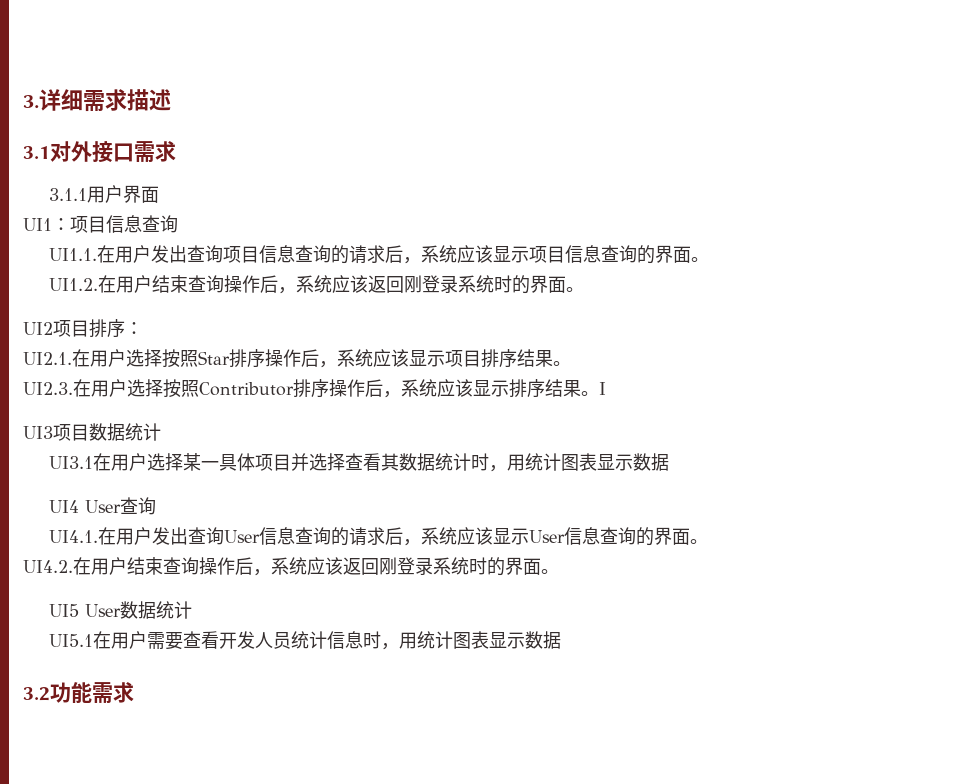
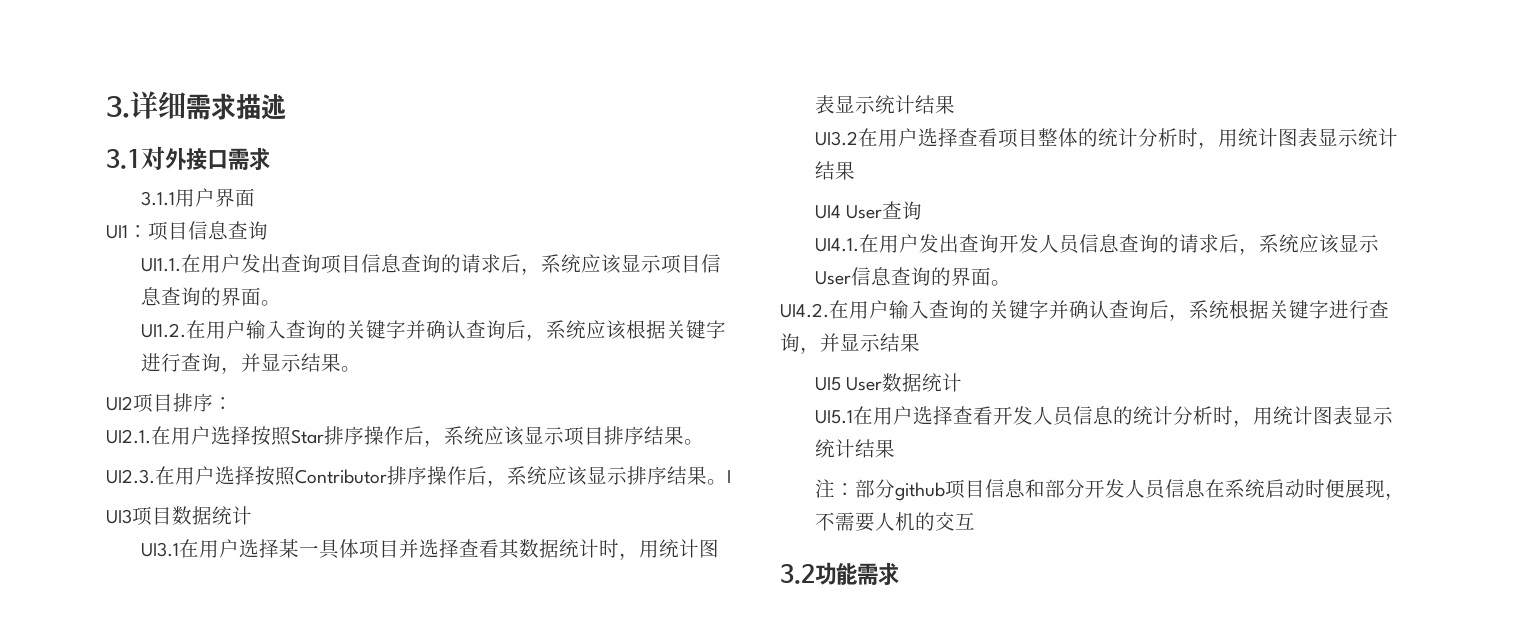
[152,275,567,294] 结束查询操作后，系统应该返回刚登录系统时的界面 -> [246,320,727,341] [141,353,342,374] 输入查询的关键字并确认查询后，系统应该根据关键字进行查询，并显示结果
[633,453,670,471] 数据 -> [875,95,956,114] [815,128,1399,149] [815,161,856,180] 统计结果 // UI3.2在用户选择查看项目整体的统计分析时，用统计图表显示统计结果
[224,530,261,543] User -> [999,234,1081,254] 开发人员
[127,557,559,576] 结束查询操作后，系统应该返回刚登录系统时的界面。 -> [889,300,1389,321] [780,333,920,354] 输入查询的关键字并确认查询后，系统根据关键字进行查询，并显示结果
[147,632,184,650] 需要 -> [913,406,954,425] 选择
[291,631,562,650] 统计信息时，用统计图表显示数据 -> [1073,406,1394,427] [815,439,896,458] [815,479,1406,501] [815,512,976,532] 信息的统计分析时，用统计图表显示统计结果 // 注：部分github项目信息和部分开发人员信息在系统启动时便展现，不需要人机的交互

